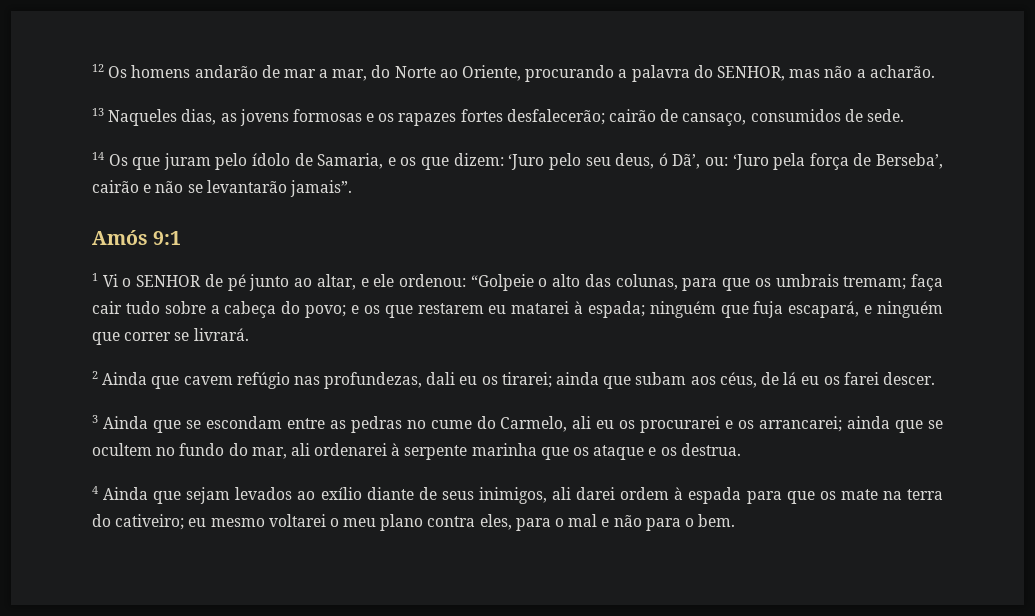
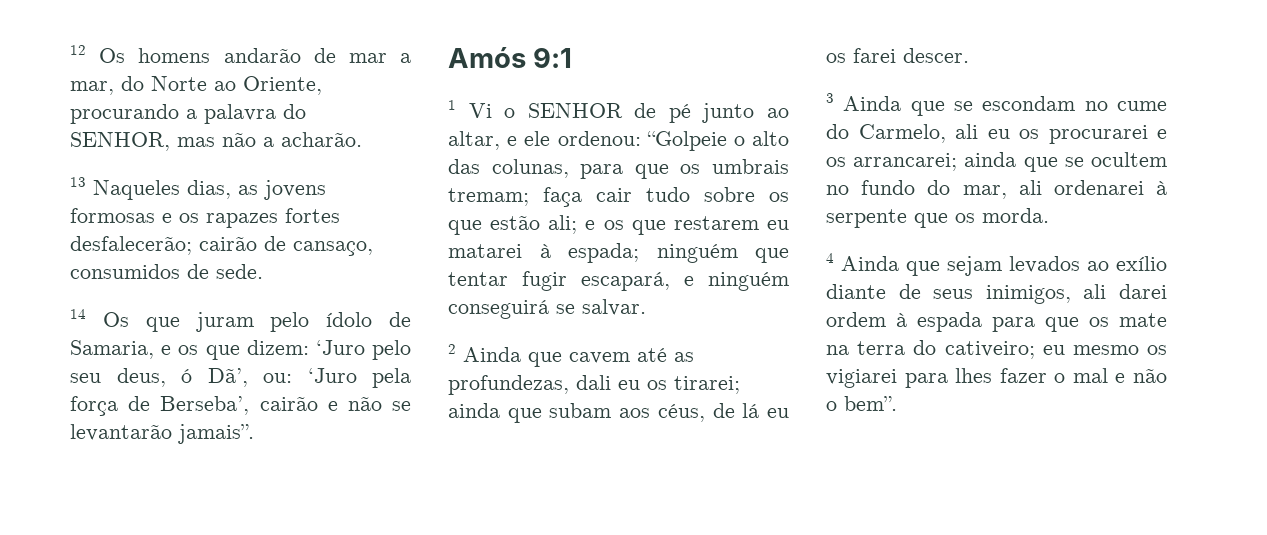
[210,301,347,318] a cabeça do povo; -> [769,192,789,202] [448,215,578,235] os que estão ali;
[753,301,784,318] fuja -> [448,271,567,291] tentar fugir
[92,328,249,345] que correr se livrará. -> [448,299,646,319] conseguirá se salvar.
[236,372,320,389] refúgio nas -> [637,348,694,362] até as
[286,416,402,433] entre as pedras -> (1076, 103) none
[471,443,741,460] marinha que os ataque e os destrua. -> [914,208,1049,228] que os morda.
[268,514,551,531] voltarei o meu plano contra eles, para -> [1147,345,1167,355] [826,368,1047,388] os vigiarei para lhes fazer
[645,514,736,531] para o bem. -> [826,396,897,411] o bem”.

